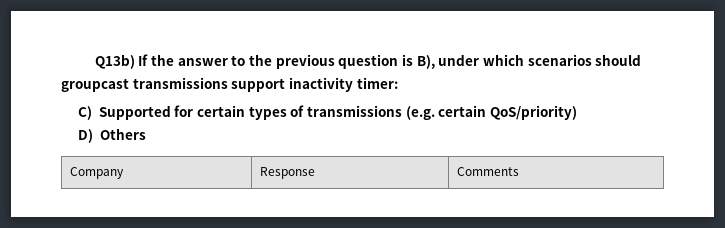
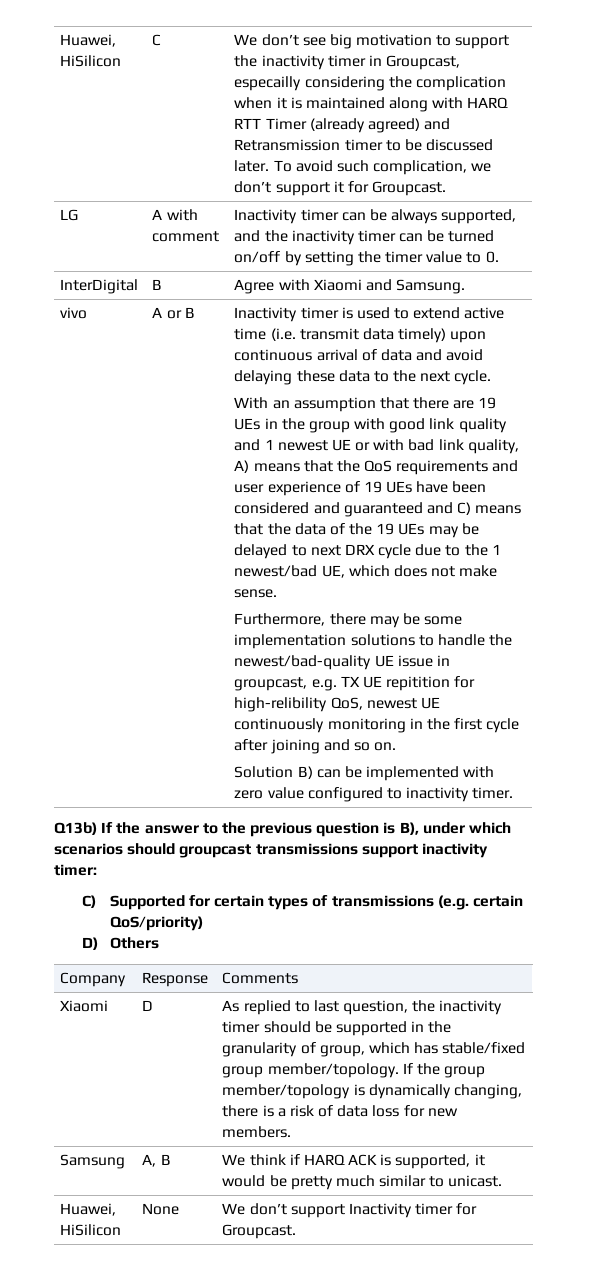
(94, 61) none -> [60,34,117,47] [60,55,122,67] [152,34,162,46] [234,34,510,49] [234,55,461,70] [234,76,506,91] [234,97,509,112] [234,118,451,133] [234,139,494,151] [234,160,492,175] [234,181,447,196] [60,209,79,221] [152,209,198,221] [152,231,220,242] [234,209,517,224] [234,230,495,245] [234,251,499,266] [60,279,139,294] [152,279,163,290] [234,279,466,294] [60,307,88,319] [152,307,195,319] [234,307,505,322] [234,328,487,343] [234,349,484,361] [234,370,492,385] [234,397,497,412] [234,418,507,433] [234,439,519,454] [234,460,519,475] [234,481,487,496] [234,502,522,517] [234,523,479,538] [234,544,501,559] [234,565,498,578] [234,589,278,598] [234,613,463,628] [234,634,513,649] [234,655,450,670] [234,676,476,691] [234,697,440,712] [234,718,520,733] [234,739,397,754] [234,766,495,781] [234,787,514,802] Huawei, HiSilicon | C | We don’t see big motivation to support the inactivity timer in Groupcast, especailly considering the complication when it is maintained along with HARQ RTT Timer (already agreed) and Retransmission timer to be discussed later. To avoid such complication, we don’t support it for Groupcast. // LG | A with comment | Inactivity timer can be always supported, and the inactivity timer can be turned on/off by setting the timer value to 0. // InterDigital | B | Agree with Xiaomi and Samsung. // vivo | A or B | Inactivity timer is used to extend active time (i.e. transmit data timely) upon continuous arrival of data and avoid delaying these data to the next cycle. // With an assumption that there are 19 UEs in the group with good link quality and 1 newest UE or with bad link quality, A) means that the QoS requirements and user experience of 19 UEs have been considered and guaranteed and C) means that the data of the 19 UEs may be delayed to next DRX cycle due to the 1 newest/bad UE, which does not make sense. // Furthermore, there may be some implementation solutions to handle the newest/bad-quality UE issue in groupcast, e.g. TX UE repitition for high-relibility QoS, newest UE continuously monitoring in the first cycle after joining and so on. // Solution B) can be implemented with zero value configured to inactivity timer. //
(520, 171) none -> [60,1000,109,1012] [142,1000,154,1011] [222,1000,503,1015] [222,1021,452,1036] [222,1042,526,1057] [222,1063,486,1078] [222,1084,522,1099] [222,1105,458,1117] [222,1126,292,1138] [60,1154,126,1169] [142,1154,171,1167] [222,1154,485,1169] [222,1175,503,1190] [60,1203,117,1216] [60,1224,122,1236] [142,1203,180,1215] [222,1203,478,1218] [222,1224,297,1239] // Xiaomi | D | As replied to last question, the inactivity timer should be supported in the granularity of group, which has stable/fixed group member/topology. If the group member/topology is dynamically changing, there is a risk of data loss for new members. // Samsung | A, B | We think if HARQ ACK is supported, it would be pretty much similar to unicast. // Huawei, HiSilicon | None | We don’t support Inactivity timer for Groupcast.

